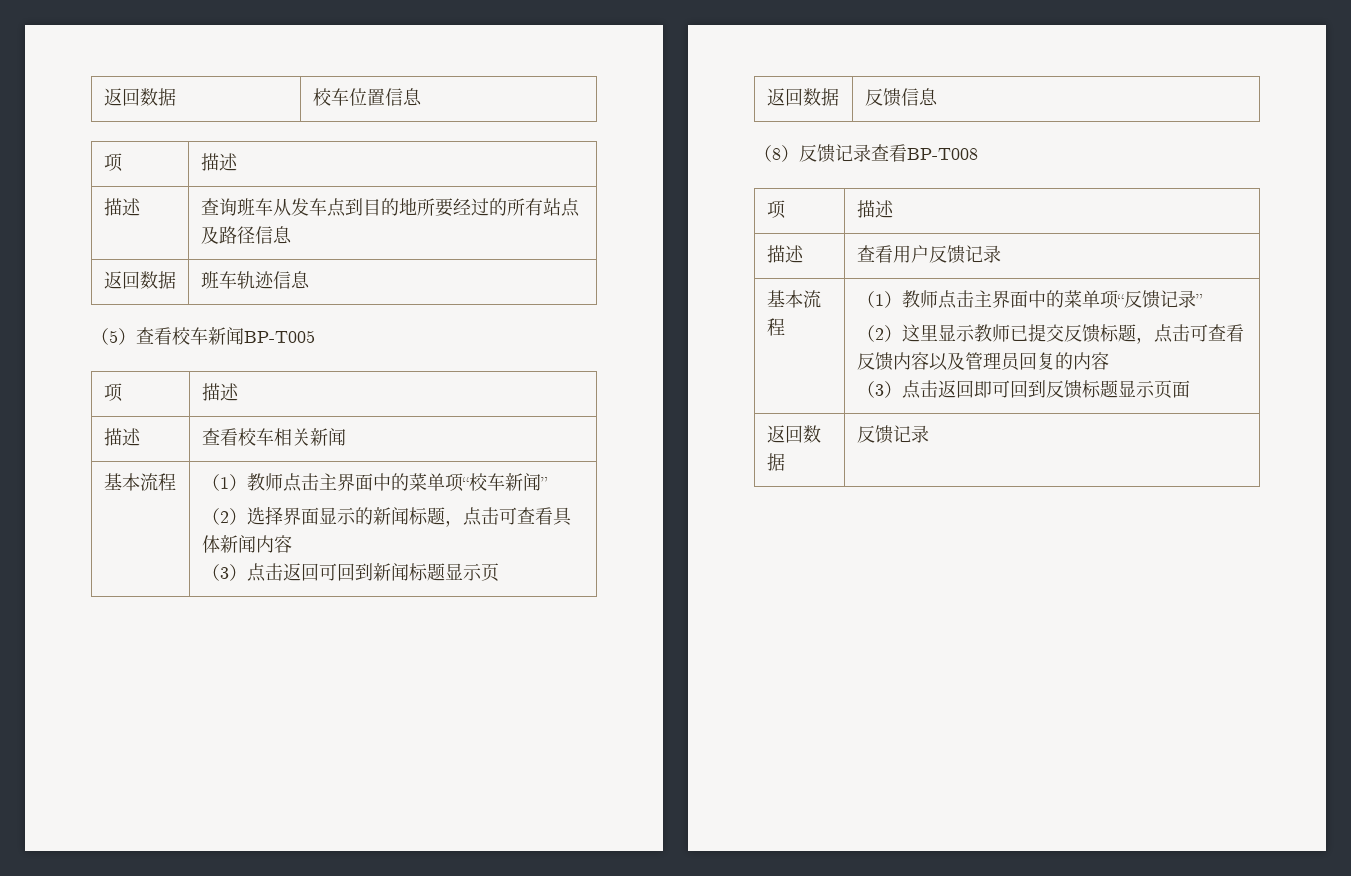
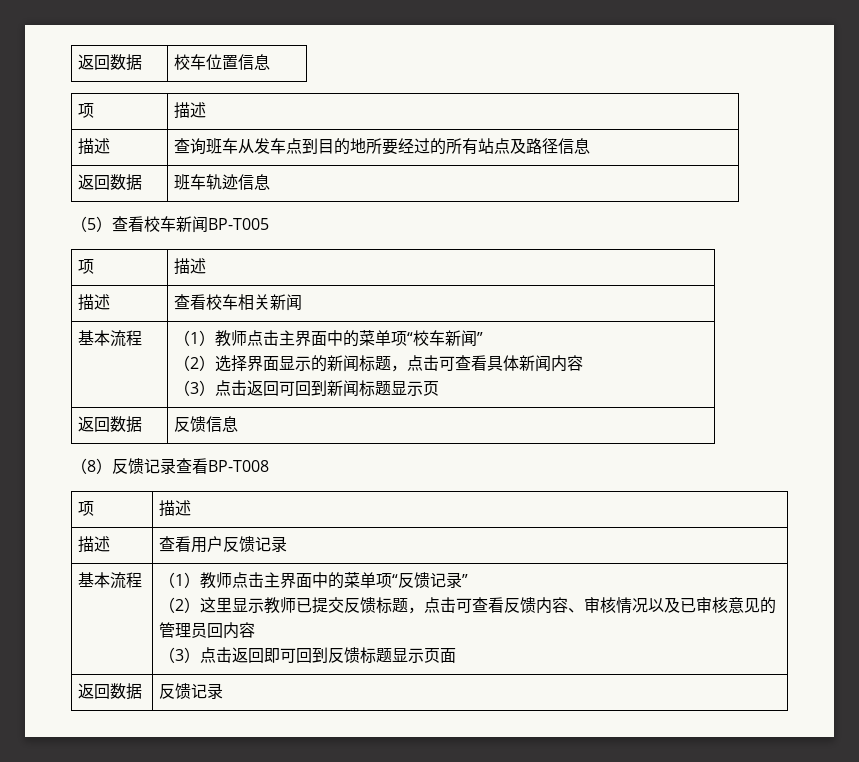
[928,352,965,371] 以及 -> [568,597,777,614] 、审核情况以及已审核意见的
[1036,352,1073,370] 复的 -> (224, 630) none

